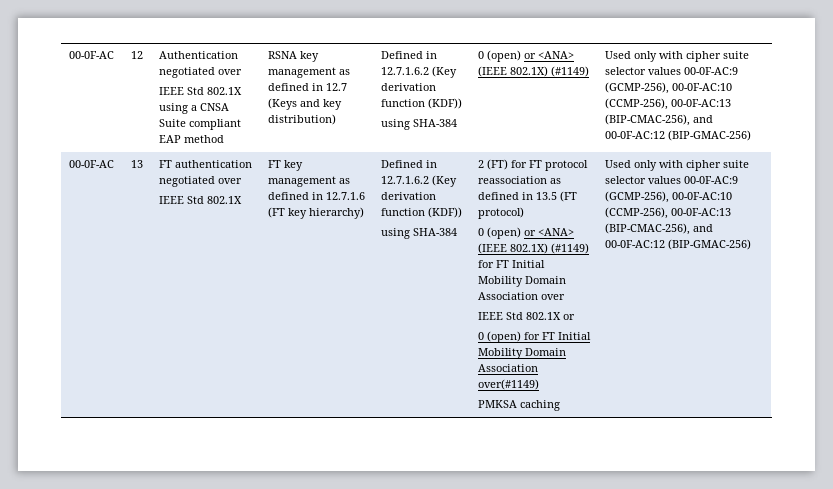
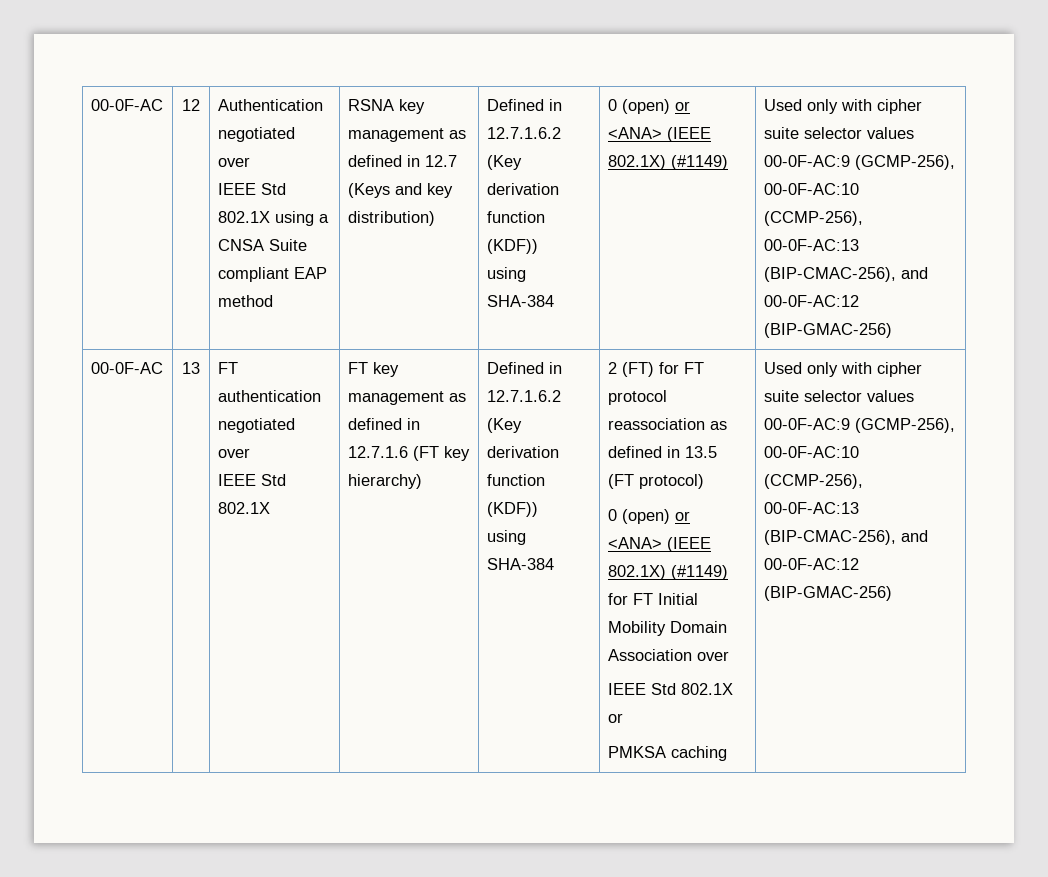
[477,331,591,343] [477,348,566,359] [477,364,538,372] [477,379,539,390] // 0 (open) for FT Initial Mobility Domain Association over(#1149) -> (623, 718) none

